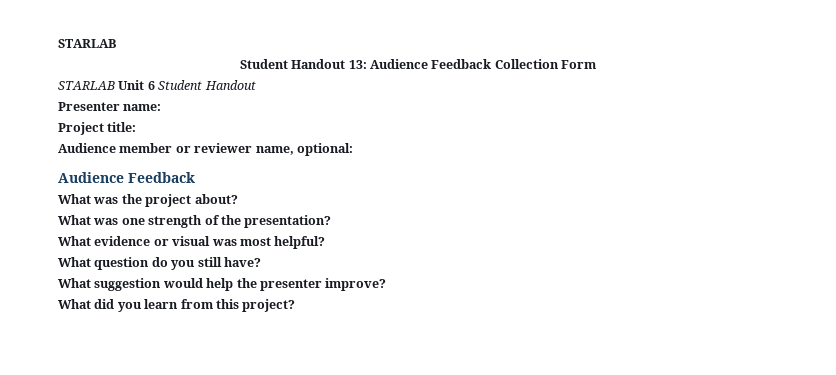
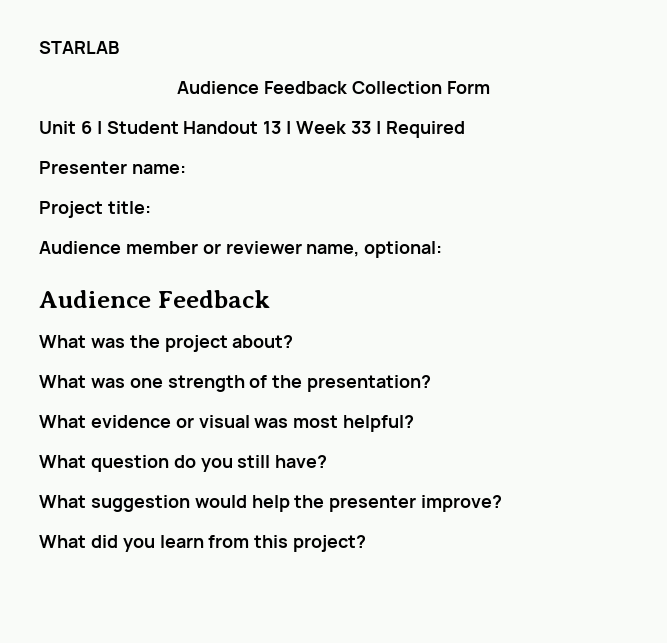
[239,59,367,69] Student Handout 13: -> (119, 47) none
[58,81,115,90] STARLAB -> (490, 87) none
[158,80,256,90] Student Handout -> [96,121,465,138] | Student Handout 13 | Week 33 | Required

